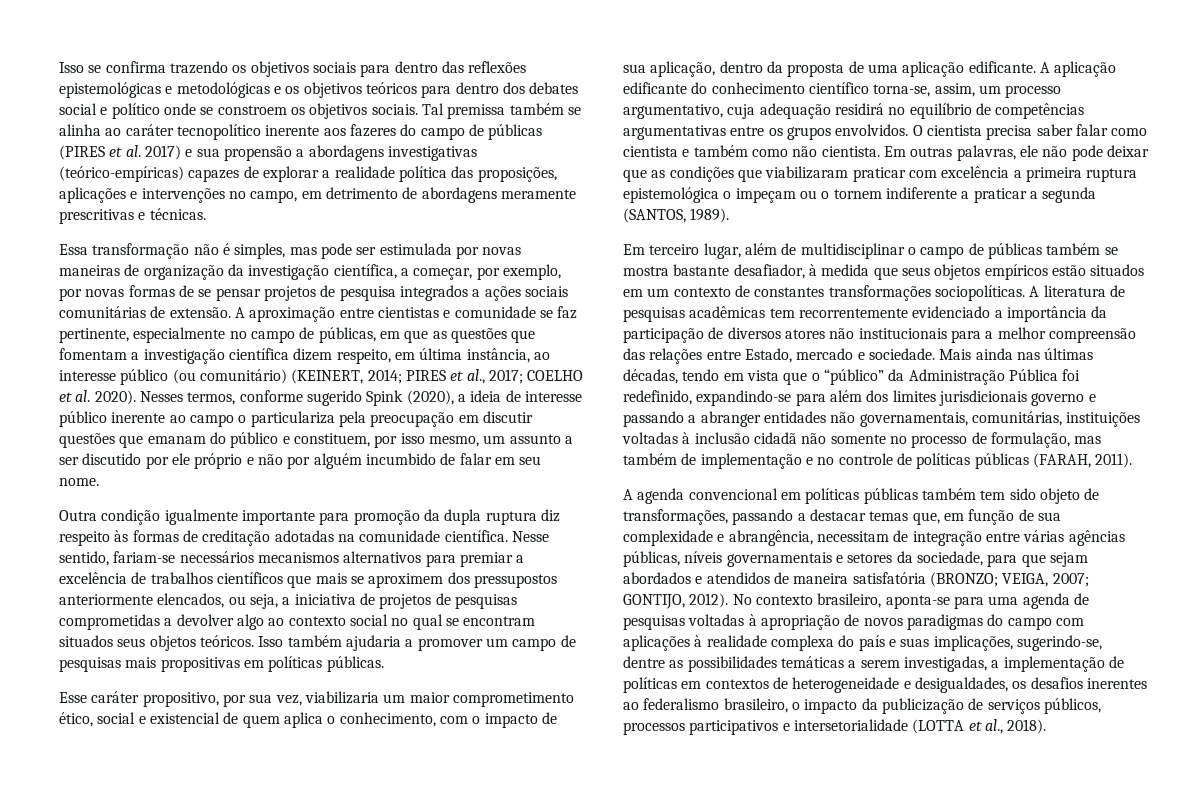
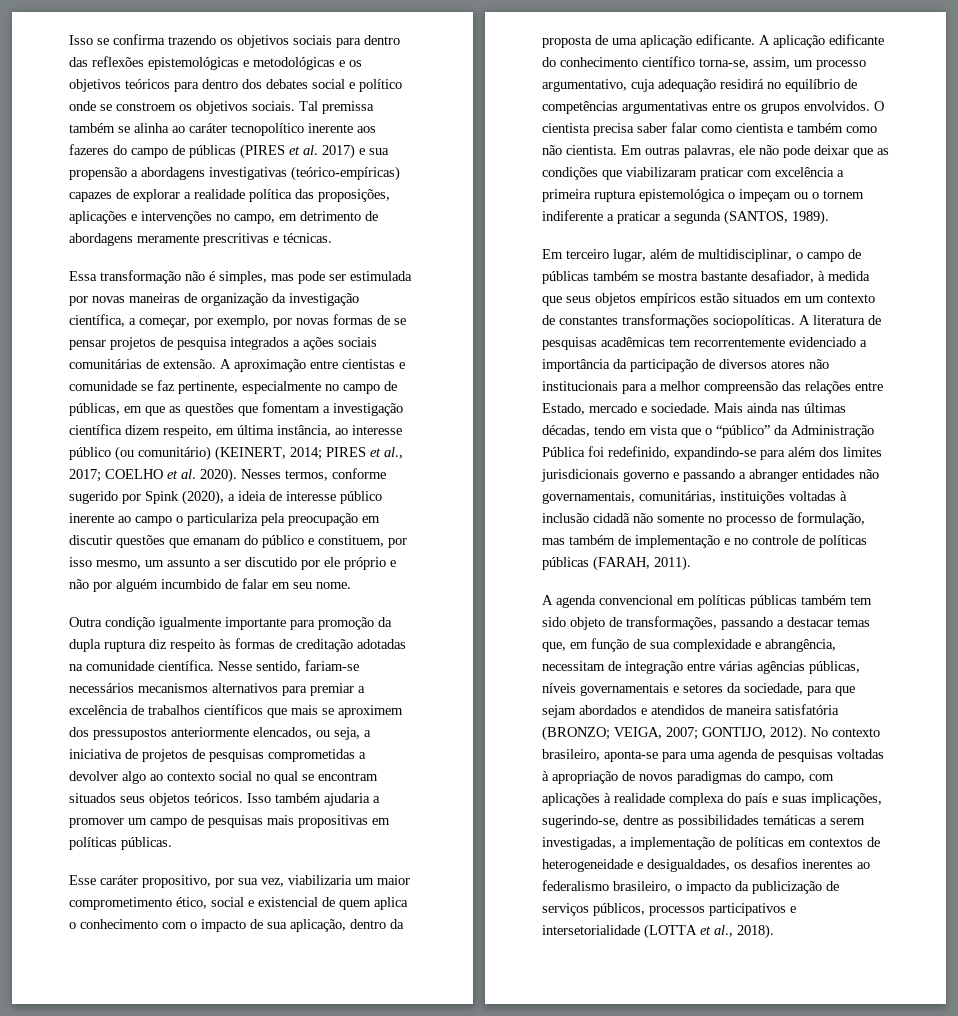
(362, 398) none -> [122,494,141,504] por
[339,712,436,727] conhecimento, -> [80,919,158,929] conhecimento
[800,243,905,259] multidisciplinar -> [698,249,792,262] multidisciplinar,
[1007,617,1052,630] campo -> [764,774,805,784] campo,

